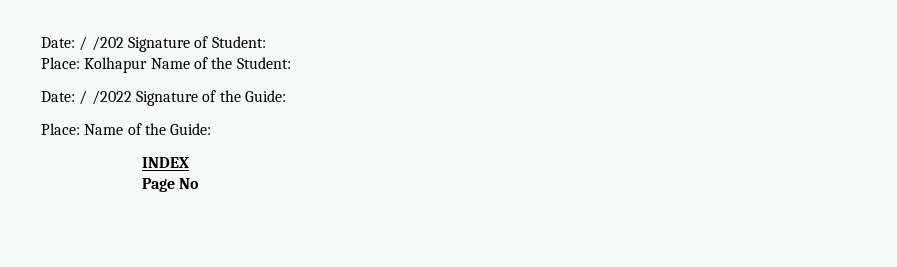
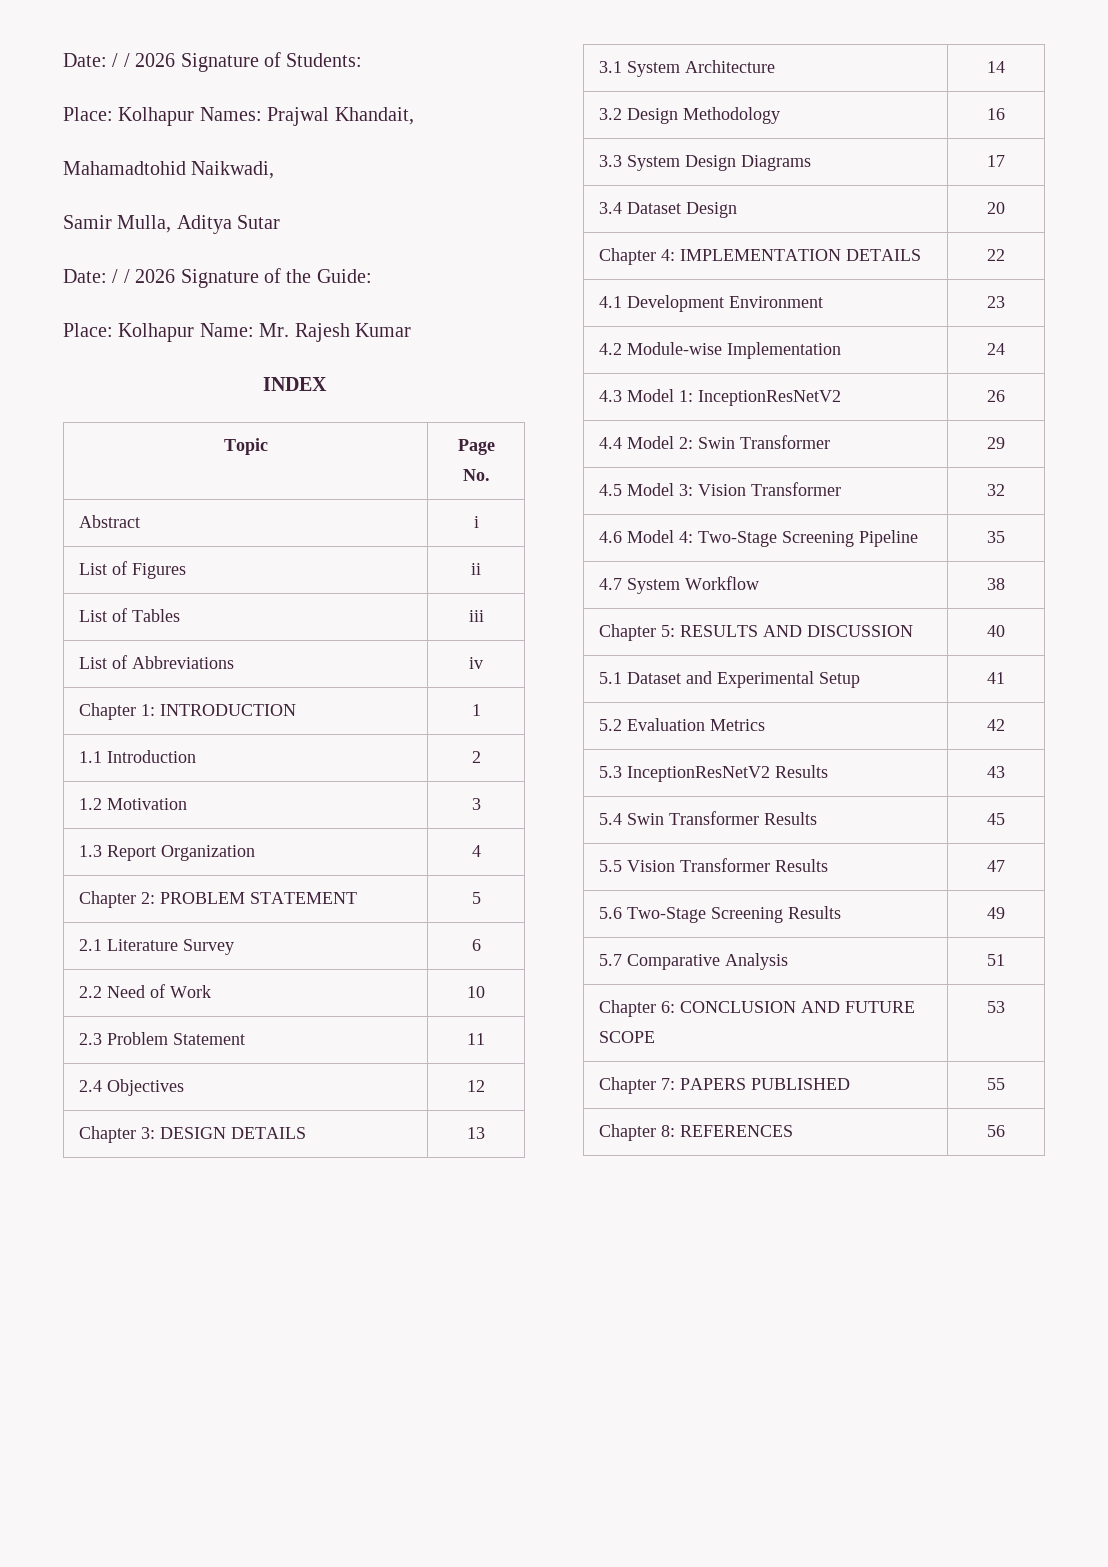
[41,36,266,52] [41,57,291,73] [41,90,132,105] Date: / /202 Signature of Student: // Place: Kolhapur Name of the Student: // Date: / /2022 -> [63,52,363,72] [63,107,414,126] [63,161,275,179] [63,215,281,234] [63,269,176,283] Date: / / 2026 Signature of Students: // Place: Kolhapur Names: Prajwal Khandait, // Mahamadtohid Naikwadi, // Samir Mulla, Aditya Sutar // Date: / / 2026
[84,123,212,135] [141,157,189,168] [141,178,200,192] Name of the Guide: // INDEX // Page No -> [118,323,411,342] [262,377,327,391] [223,438,268,455] [457,439,495,455] [462,469,490,481] [78,515,140,528] [473,516,479,528] [78,561,186,579] [471,563,481,575] [78,608,180,622] [468,610,484,622] [78,655,234,669] [469,657,483,669] [78,703,296,720] [471,704,481,716] [78,750,196,763] [471,751,481,763] [78,798,187,810] [471,798,481,810] [78,845,255,861] [471,845,481,857] [78,891,357,908] [471,892,481,904] [78,939,234,955] [471,939,481,951] [78,984,211,998] [467,986,485,998] [78,1032,245,1045] [467,1033,485,1045] [78,1079,184,1096] [467,1080,485,1092] [78,1126,306,1143] [467,1127,485,1139] [598,60,775,77] [987,61,1005,73] [598,107,780,124] [987,108,1005,120] [598,155,811,171] [987,155,1005,167] [598,202,737,218] [987,202,1005,214] [598,248,921,265] [987,249,1005,261] [598,295,823,312] [987,296,1005,308] [598,342,841,359] [987,343,1005,355] [598,389,841,406] [987,390,1005,402] [598,435,830,449] [987,437,1005,449] [598,482,841,496] [987,484,1005,496] [598,530,918,547] [987,531,1005,543] [598,576,759,594] [987,578,1005,590] [598,624,913,641] [987,625,1005,637] [598,671,860,688] [987,672,1005,684] [598,718,765,731] [987,719,1005,731] [598,765,828,782] [987,766,1005,778] [598,811,817,825] [987,813,1005,825] [598,858,828,872] [987,860,1005,872] [598,906,841,923] [987,907,1005,919] [598,953,788,970] [987,954,1005,966] [598,1000,915,1017] [598,1031,655,1043] [987,1001,1005,1013] [598,1077,850,1094] [987,1078,1005,1090] [598,1124,793,1141] [987,1125,1005,1137] Kolhapur Name: Mr. Rajesh Kumar // INDEX // Topic | Page No. // Abstract | i // List of Figures | ii // List of Tables | iii // List of Abbreviations | iv // Chapter 1: INTRODUCTION | 1 // 1.1 Introduction | 2 // 1.2 Motivation | 3 // 1.3 Report Organization | 4 // Chapter 2: PROBLEM STATEMENT | 5 // 2.1 Literature Survey | 6 // 2.2 Need of Work | 10 // 2.3 Problem Statement | 11 // 2.4 Objectives | 12 // Chapter 3: DESIGN DETAILS | 13 // 3.1 System Architecture | 14 // 3.2 Design Methodology | 16 // 3.3 System Design Diagrams | 17 // 3.4 Dataset Design | 20 // Chapter 4: IMPLEMENTATION DETAILS | 22 // 4.1 Development Environment | 23 // 4.2 Module-wise Implementation | 24 // 4.3 Model 1: InceptionResNetV2 | 26 // 4.4 Model 2: Swin Transformer | 29 // 4.5 Model 3: Vision Transformer | 32 // 4.6 Model 4: Two-Stage Screening Pipeline | 35 // 4.7 System Workflow | 38 // Chapter 5: RESULTS AND DISCUSSION | 40 // 5.1 Dataset and Experimental Setup | 41 // 5.2 Evaluation Metrics | 42 // 5.3 InceptionResNetV2 Results | 43 // 5.4 Swin Transformer Results | 45 // 5.5 Vision Transformer Results | 47 // 5.6 Two-Stage Screening Results | 49 // 5.7 Comparative Analysis | 51 // Chapter 6: CONCLUSION AND FUTURE SCOPE | 53 // Chapter 7: PAPERS PUBLISHED | 55 // Chapter 8: REFERENCES | 56

